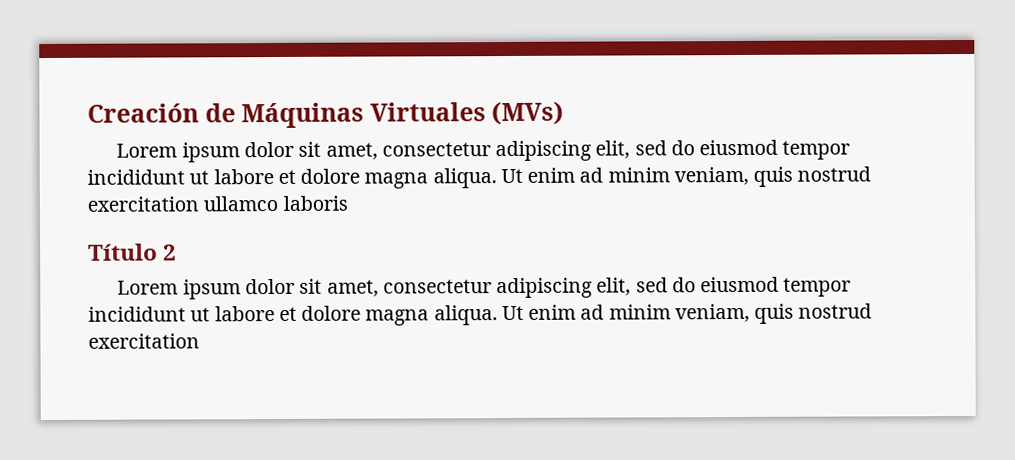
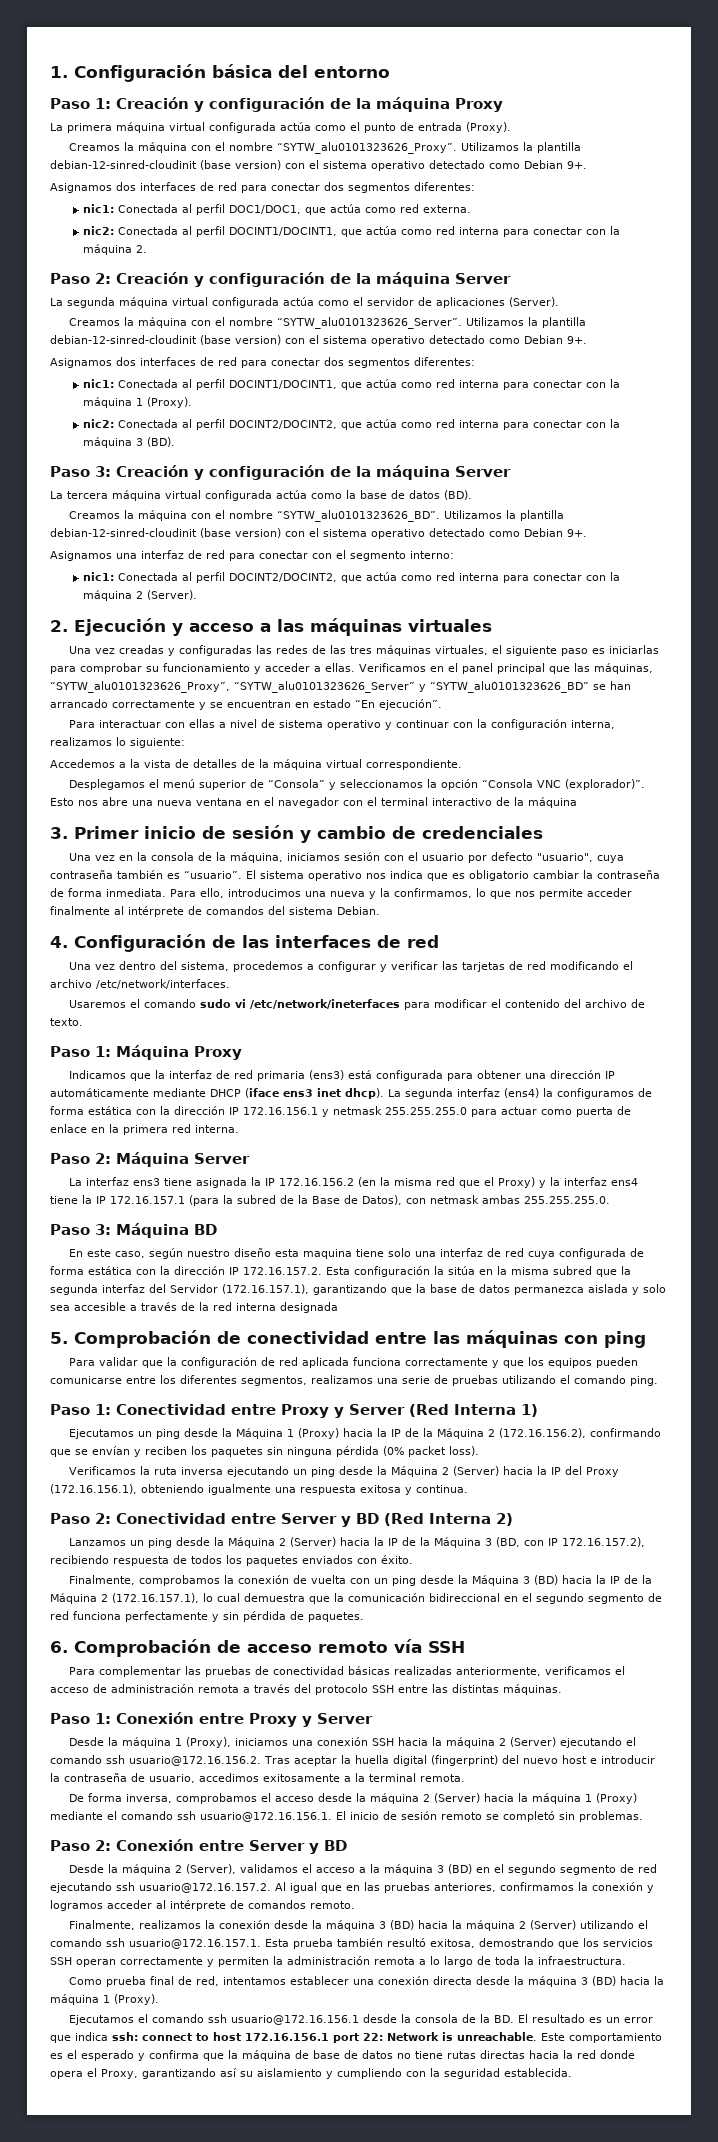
[87,101,565,129] [116,139,851,163] [87,166,872,189] [87,195,348,212] [88,243,178,261] [117,276,852,300] [88,303,873,326] [88,333,200,349] Creación de Máquinas Virtuales (MVs) // Lorem ipsum dolor sit amet, consectetur adipiscing elit, sed do eiusmod tempor incididunt ut labore et dolore magna aliqua. Ut enim ad minim veniam, quis nostrud exercitation ullamco laboris // Título 2 // Lorem ipsum dolor sit amet, consectetur adipiscing elit, sed do eiusmod tempor incididunt ut labore et dolore magna aliqua. Ut enim ad minim veniam, quis nostrud exercitation -> [50,64,390,82] [50,97,503,112] [50,122,511,133] [69,142,582,154] [50,160,587,171] [50,182,475,193] [82,204,471,215] [82,226,620,237] [82,244,147,255] [50,272,511,287] [50,297,559,308] [69,317,587,329] [50,335,587,346] [50,357,475,368] [82,379,620,390] [82,397,192,408] [82,419,620,430] [82,437,175,448] [50,465,511,480] [50,490,472,501] [69,510,565,522] [50,528,587,539] [50,550,454,561] [82,572,620,583] [82,590,197,601] [50,618,492,636] [69,645,660,656] [50,663,653,674] [50,681,631,693] [50,699,442,710] [69,719,616,730] [50,737,185,748] [50,759,462,770] [69,779,646,790] [50,797,577,808] [50,825,543,843] [69,852,625,863] [50,870,660,881] [50,888,632,899] [50,906,380,917] [50,934,439,952] [69,961,634,972] [50,979,230,989] [69,999,646,1010] [50,1018,83,1026] [50,1045,242,1060] [69,1070,616,1081] [50,1088,652,1099] [50,1106,631,1117] [50,1124,239,1135] [50,1152,250,1167] [69,1177,639,1188] [50,1195,610,1206] [50,1223,217,1238] [69,1248,645,1259] [50,1266,631,1277] [50,1284,666,1295] [50,1302,338,1313] [50,1330,646,1348] [69,1357,639,1368] [50,1375,658,1386] [50,1404,538,1418] [69,1428,662,1439] [50,1446,479,1457] [69,1466,620,1477] [50,1484,468,1495] [50,1513,513,1527] [69,1537,646,1548] [50,1555,413,1566] [69,1575,653,1586] [50,1593,662,1604] [50,1611,364,1622] [50,1639,466,1657] [69,1666,626,1677] [50,1684,562,1695] [50,1712,373,1727] [69,1737,637,1748] [50,1755,655,1766] [50,1773,465,1783] [69,1793,638,1804] [50,1811,643,1822] [50,1839,347,1854] [69,1864,658,1875] [50,1882,654,1893] [50,1900,355,1911] [69,1920,649,1931] [50,1938,653,1949] [50,1956,626,1967] [69,1976,665,1987] [50,1994,159,2005] [69,2014,654,2025] [50,2032,662,2043] [50,2050,635,2061] [50,2068,572,2079] 1. Configuración básica del entorno // Paso 1: Creación y configuración de la máquina Proxy // La primera máquina virtual configurada actúa como el punto de entrada (Proxy). // Creamos la máquina con el nombre “SYTW_alu0101323626_Proxy”. Utilizamos la plantilla debian-12-sinred-cloudinit (base version) con el sistema operativo detectado como Debian 9+. // Asignamos dos interfaces de red para conectar dos segmentos diferentes: // nic1: Conectada al perfil DOC1/DOC1, que actúa como red externa. // nic2: Conectada al perfil DOCINT1/DOCINT1, que actúa como red interna para conectar con la máquina 2. // Paso 2: Creación y configuración de la máquina Server // La segunda máquina virtual configurada actúa como el servidor de aplicaciones (Server). // Creamos la máquina con el nombre “SYTW_alu0101323626_Server”. Utilizamos la plantilla debian-12-sinred-cloudinit (base version) con el sistema operativo detectado como Debian 9+. // Asignamos dos interfaces de red para conectar dos segmentos diferentes: // nic1: Conectada al perfil DOCINT1/DOCINT1, que actúa como red interna para conectar con la máquina 1 (Proxy). // nic2: Conectada al perfil DOCINT2/DOCINT2, que actúa como red interna para conectar con la máquina 3 (BD). // Paso 3: Creación y configuración de la máquina Server // La tercera máquina virtual configurada actúa como la base de datos (BD). // Creamos la máquina con el nombre “SYTW_alu0101323626_BD”. Utilizamos la plantilla debian-12-sinred-cloudinit (base version) con el sistema operativo detectado como Debian 9+. // Asignamos una interfaz de red para conectar con el segmento interno: // nic1: Conectada al perfil DOCINT2/DOCINT2, que actúa como red interna para conectar con la máquina 2 (Server). // 2. Ejecución y acceso a las máquinas virtuales // Una vez creadas y configuradas las redes de las tres máquinas virtuales, el siguiente paso es iniciarlas para comprobar su funcionamiento y acceder a ellas. Verificamos en el panel principal que las máquinas, “SYTW_alu0101323626_Proxy”, “SYTW_alu0101323626_Server” y “SYTW_alu0101323626_BD” se han arrancado correctamente y se encuentran en estado “En ejecución”. // Para interactuar con ellas a nivel de sistema operativo y continuar con la configuración interna, realizamos lo siguiente: // Accedemos a la vista de detalles de la máquina virtual correspondiente. // Desplegamos el menú superior de “Consola” y seleccionamos la opción “Consola VNC (explorador)”. Esto nos abre una nueva ventana en el navegador con el terminal interactivo de la máquina // 3. Primer inicio de sesión y cambio de credenciales // Una vez en la consola de la máquina, iniciamos sesión con el usuario por defecto "usuario", cuya contraseña también es “usuario”. El sistema operativo nos indica que es obligatorio cambiar la contraseña de forma inmediata. Para ello, introducimos una nueva y la confirmamos, lo que nos permite acceder finalmente al intérprete de comandos del sistema Debian. // 4. Configuración de las interfaces de red // Una vez dentro del sistema, procedemos a configurar y verificar las tarjetas de red modificando el archivo /etc/network/interfaces. // Usaremos el comando sudo vi /etc/network/ineterfaces para modificar el contenido del archivo de texto. // Paso 1: Máquina Proxy // Indicamos que la interfaz de red primaria (ens3) está configurada para obtener una dirección IP automáticamente mediante DHCP (iface ens3 inet dhcp). La segunda interfaz (ens4) la configuramos de forma estática con la dirección IP 172.16.156.1 y netmask 255.255.255.0 para actuar como puerta de enlace en la primera red interna. // Paso 2: Máquina Server // La interfaz ens3 tiene asignada la IP 172.16.156.2 (en la misma red que el Proxy) y la interfaz ens4 tiene la IP 172.16.157.1 (para la subred de la Base de Datos), con netmask ambas 255.255.255.0. // Paso 3: Máquina BD // En este caso, según nuestro diseño esta maquina tiene solo una interfaz de red cuya configurada de forma estática con la dirección IP 172.16.157.2. Esta configuración la sitúa en la misma subred que la segunda interfaz del Servidor (172.16.157.1), garantizando que la base de datos permanezca aislada y solo sea accesible a través de la red interna designada // 5. Comprobación de conectividad entre las máquinas con ping // Para validar que la configuración de red aplicada funciona correctamente y que los equipos pueden comunicarse entre los diferentes segmentos, realizamos una serie de pruebas utilizando el comando ping. // Paso 1: Conectividad entre Proxy y Server (Red Interna 1) // Ejecutamos un ping desde la Máquina 1 (Proxy) hacia la IP de la Máquina 2 (172.16.156.2), confirmando que se envían y reciben los paquetes sin ninguna pérdida (0% packet loss). // Verificamos la ruta inversa ejecutando un ping desde la Máquina 2 (Server) hacia la IP del Proxy (172.16.156.1), obteniendo igualmente una respuesta exitosa y continua. // Paso 2: Conectividad entre Server y BD (Red Interna 2) // Lanzamos un ping desde la Máquina 2 (Server) hacia la IP de la Máquina 3 (BD, con IP 172.16.157.2), recibiendo respuesta de todos los paquetes enviados con éxito. // Finalmente, comprobamos la conexión de vuelta con un ping desde la Máquina 3 (BD) hacia la IP de la Máquina 2 (172.16.157.1), lo cual demuestra que la comunicación bidireccional en el segundo segmento de red funciona perfectamente y sin pérdida de paquetes. // 6. Comprobación de acceso remoto vía SSH // Para complementar las pruebas de conectividad básicas realizadas anteriormente, verificamos el acceso de administración remota a través del protocolo SSH entre las distintas máquinas. // Paso 1: Conexión entre Proxy y Server // Desde la máquina 1 (Proxy), iniciamos una conexión SSH hacia la máquina 2 (Server) ejecutando el comando ssh usuario@172.16.156.2. Tras aceptar la huella digital (fingerprint) del nuevo host e introducir la contraseña de usuario, accedimos exitosamente a la terminal remota. // De forma inversa, comprobamos el acceso desde la máquina 2 (Server) hacia la máquina 1 (Proxy) mediante el comando ssh usuario@172.16.156.1. El inicio de sesión remoto se completó sin problemas. // Paso 2: Conexión entre Server y BD // Desde la máquina 2 (Server), validamos el acceso a la máquina 3 (BD) en el segundo segmento de red ejecutando ssh usuario@172.16.157.2. Al igual que en las pruebas anteriores, confirmamos la conexión y logramos acceder al intérprete de comandos remoto. // Finalmente, realizamos la conexión desde la máquina 3 (BD) hacia la máquina 2 (Server) utilizando el comando ssh usuario@172.16.157.1. Esta prueba también resultó exitosa, demostrando que los servicios SSH operan correctamente y permiten la administración remota a lo largo de toda la infraestructura. // Como prueba final de red, intentamos establecer una conexión directa desde la máquina 3 (BD) hacia la máquina 1 (Proxy). // Ejecutamos el comando ssh usuario@172.16.156.1 desde la consola de la BD. El resultado es un error que indica ssh: connect to host 172.16.156.1 port 22: Network is unreachable. Este comportamiento es el esperado y confirma que la máquina de base de datos no tiene rutas directas hacia la red donde opera el Proxy, garantizando así su aislamiento y cumpliendo con la seguridad establecida.

